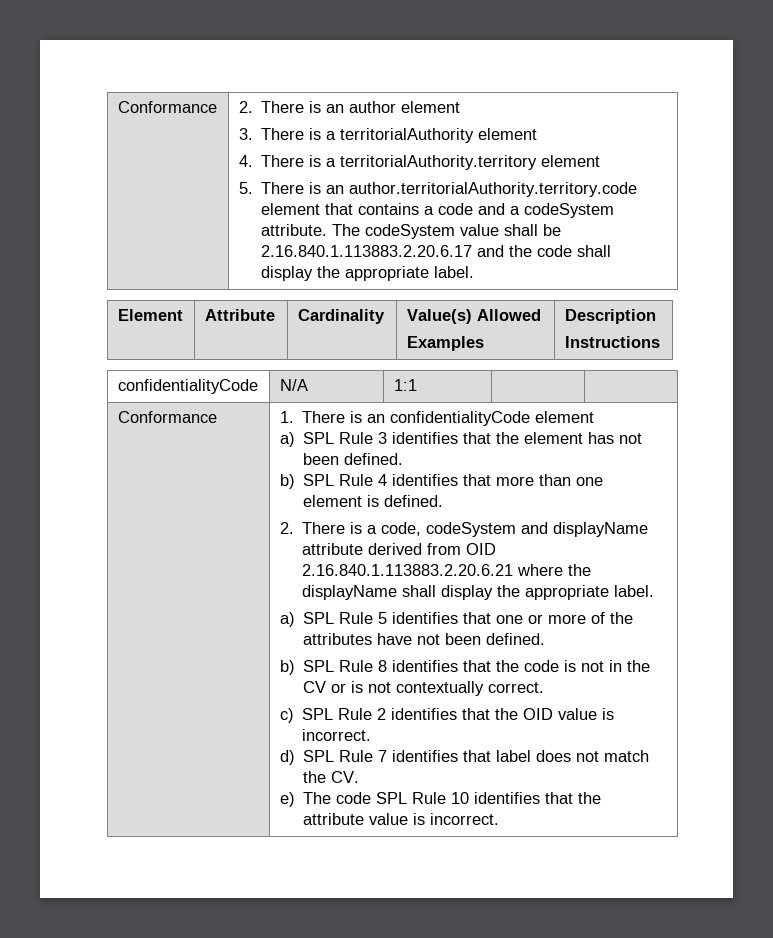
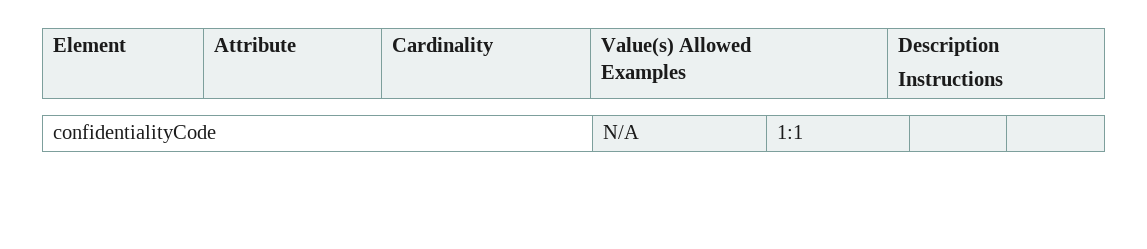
[117,101,217,113] [238,101,461,113] [238,128,538,143] [238,155,601,170] [238,182,638,197] [261,203,615,218] [261,224,562,239] [261,245,612,257] [261,266,475,281] Conformance | 2. There is an author element // 3. There is a territorialAuthority element // 4. There is a territorialAuthority.territory element // 5. There is an author.territorialAuthority.territory.code element that contains a code and a codeSystem attribute. The codeSystem value shall be 2.16.840.1.113883.2.20.6.17 and the code shall display the appropriate label. // -> (52, 44) none
[117,411,217,423] [279,411,595,426] [279,432,643,447] [303,453,404,465] [279,474,604,489] [303,495,444,507] [279,522,649,537] [302,543,497,555] [302,564,592,576] [302,585,655,600] [279,612,634,627] [303,633,546,645] [279,660,651,675] [303,681,545,696] [279,708,615,723] [302,729,372,741] [279,750,650,765] [303,771,360,783] [279,792,602,807] [303,813,500,825] // Conformance | 1. There is an confidentialityCode element // a) SPL Rule 3 identifies that the element has not been defined. // b) SPL Rule 4 identifies that more than one element is defined. // 2. There is a code, codeSystem and displayName attribute derived from OID 2.16.840.1.113883.2.20.6.21 where the displayName shall display the appropriate label. // a) SPL Rule 5 identifies that one or more of the attributes have not been defined. // b) SPL Rule 8 identifies that the code is not in the CV or is not contextually correct. // c) SPL Rule 2 identifies that the OID value is incorrect. // d) SPL Rule 7 identifies that label does not match the CV. // e) The code SPL Rule 10 identifies that the attribute value is incorrect. -> (803, 132) none

